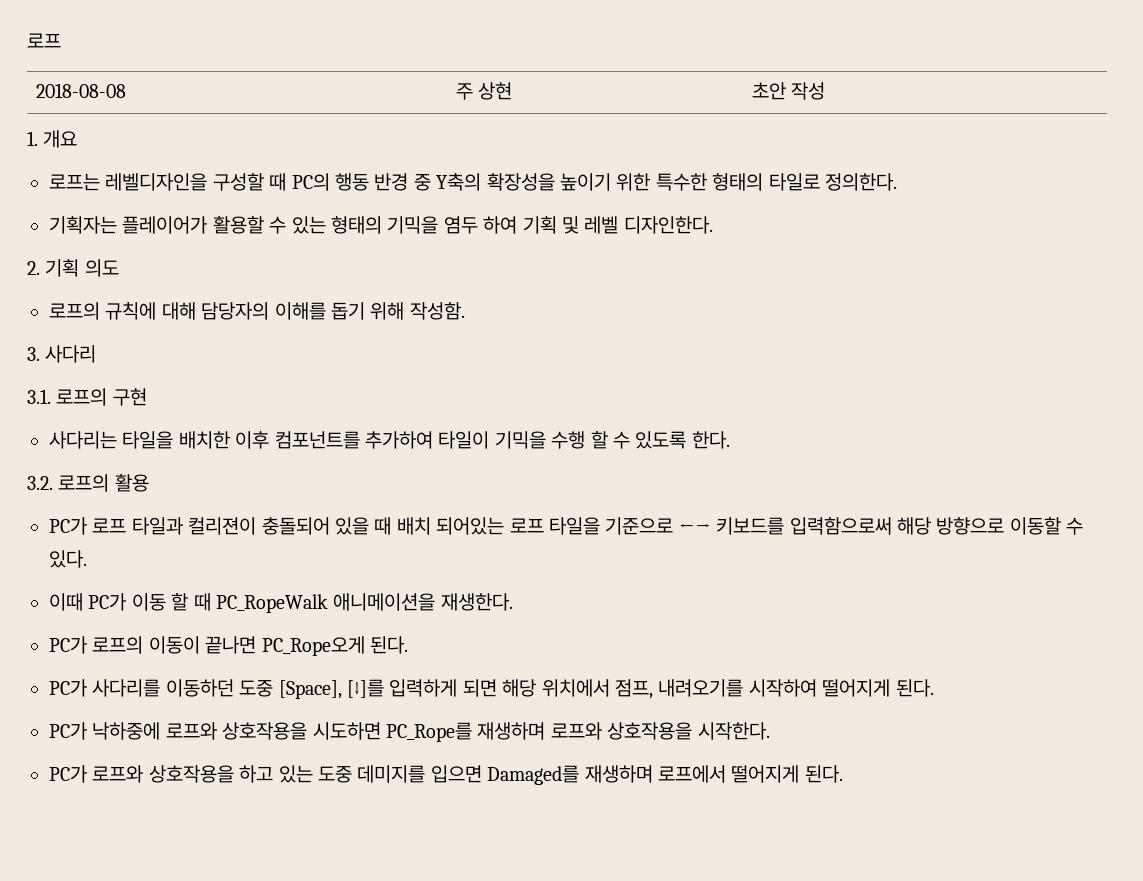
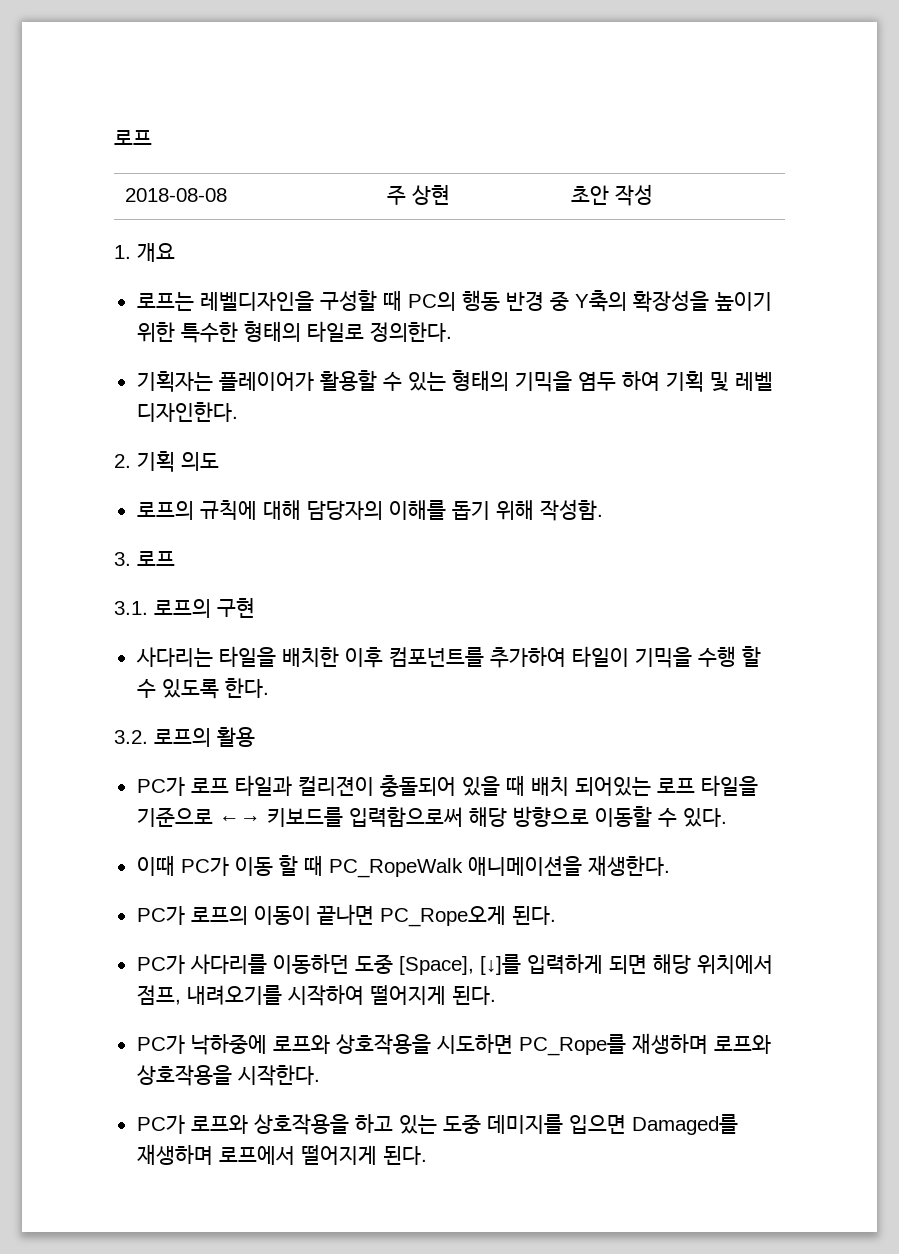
[45,345,97,363] 사다리 -> [137,551,175,566] 로프

